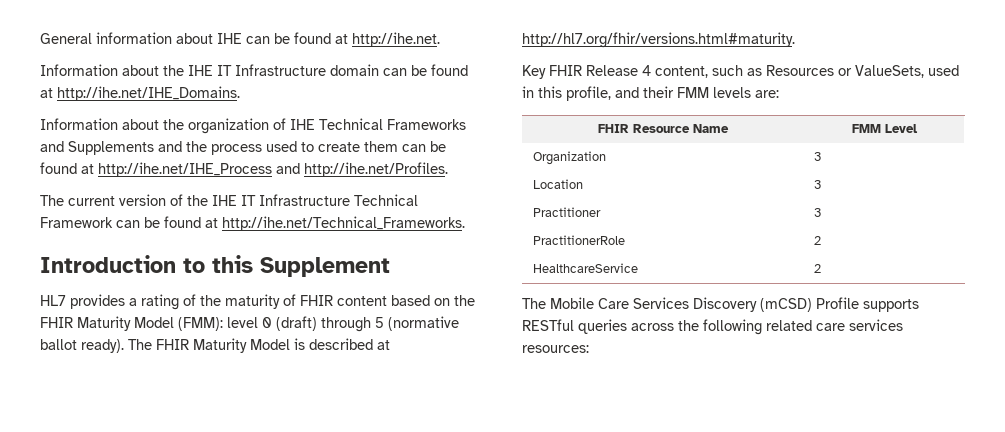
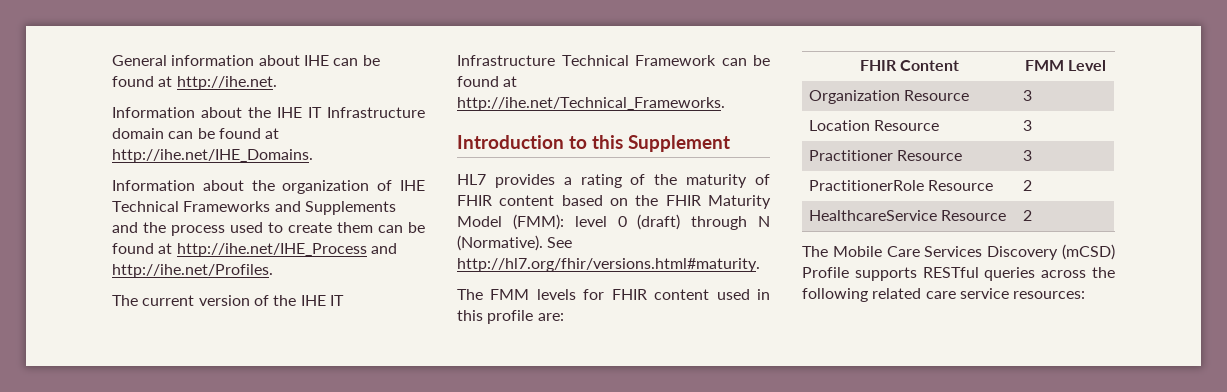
[375,316,459,331] [40,338,390,353] [522,32,795,48] [522,65,959,79] [522,86,751,101] 5 (normative ballot ready). The FHIR Maturity Model is described at http://hl7.org/fhir/versions.html#maturity. // Key FHIR Release 4 content, such as Resources or ValueSets, used in this profile, and their FMM levels -> [758,216,770,227] [457,235,573,251] [457,258,760,272] [457,289,770,300] [457,310,534,324] N (Normative). See http://hl7.org/fhir/versions.html#maturity. // The FMM levels for FHIR content used in this profile
[633,124,729,133] Resource Name -> [900,60,960,71] Content
(606, 158) none -> [904,90,970,101] Resource
(583, 184) none -> [874,120,940,131] Resource
(601, 212) none -> [897,150,963,161] Resource
(625, 240) none -> [928,180,994,191] Resource
(638, 268) none -> [941,210,1007,221] Resource
[849,319,903,331] services -> [959,288,1009,299] service

